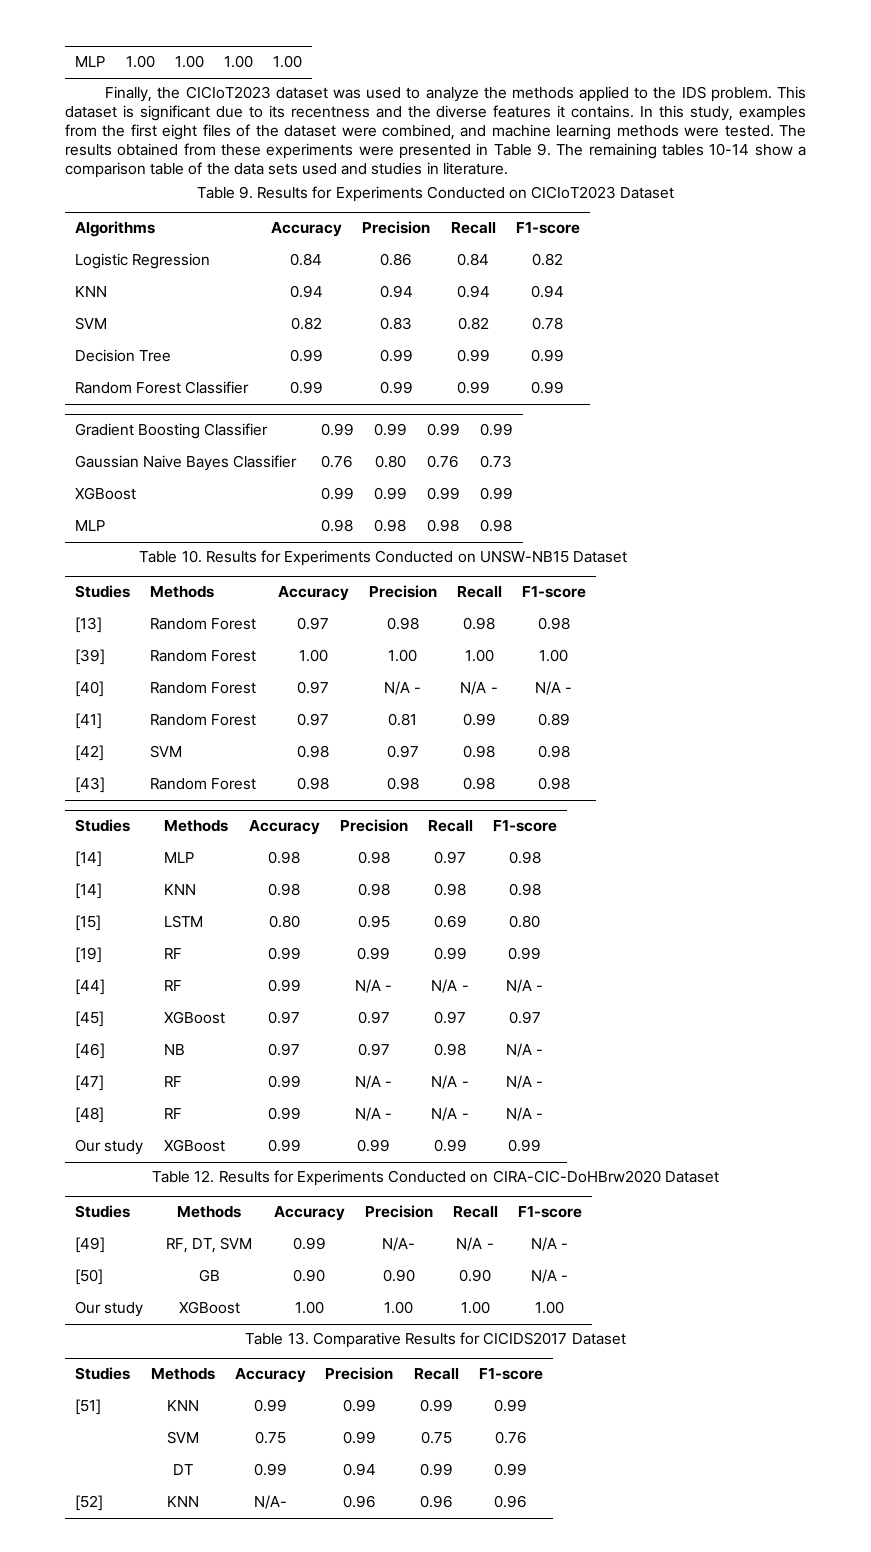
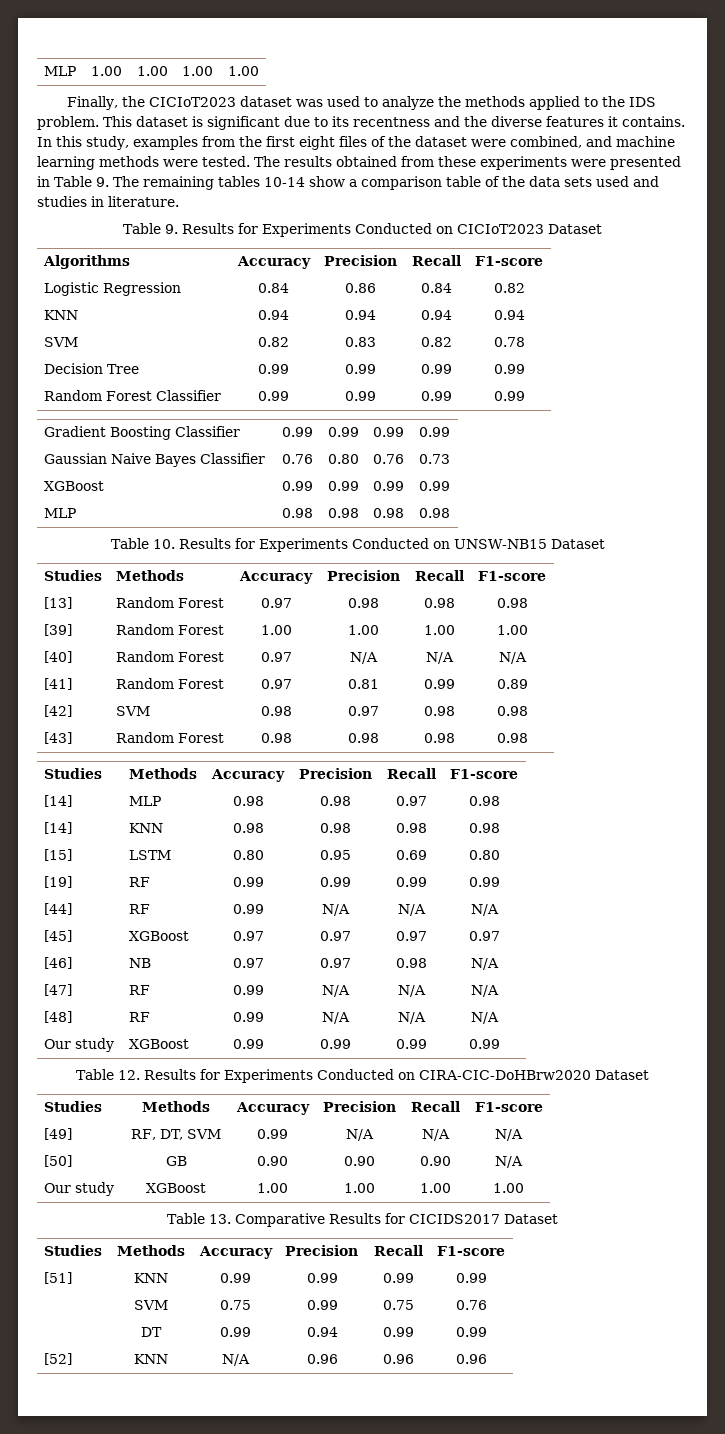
[414,687,422,693] [460,681,498,695] [534,681,573,695] - | N/A - | N/A - -> [425,652,454,664] [498,652,527,664] | N/A | N/A
[385,985,393,991] [431,979,469,993] [505,979,544,993] - | N/A - | N/A - -> [397,904,426,916] [470,904,499,916] | N/A | N/A
[536,1049,544,1055] - -> (499, 964) none
[385,1081,393,1087] [431,1075,469,1089] [505,1075,544,1089] - | N/A - | N/A - -> [397,985,426,997] [470,985,499,997] | N/A | N/A
[385,1113,393,1119] [431,1107,469,1121] [505,1107,544,1121] - | N/A - | N/A - -> [397,1012,426,1024] [470,1012,499,1024] | N/A | N/A
[382,1237,415,1251] [456,1237,494,1251] [530,1237,569,1251] N/A- | N/A - | N/A - -> [345,1129,374,1141] [421,1129,450,1141] [494,1129,523,1141] N/A | N/A | N/A
[561,1275,569,1281] - -> (523, 1162) none
[253,1495,287,1509] N/A- -> [222,1354,250,1366] N/A

